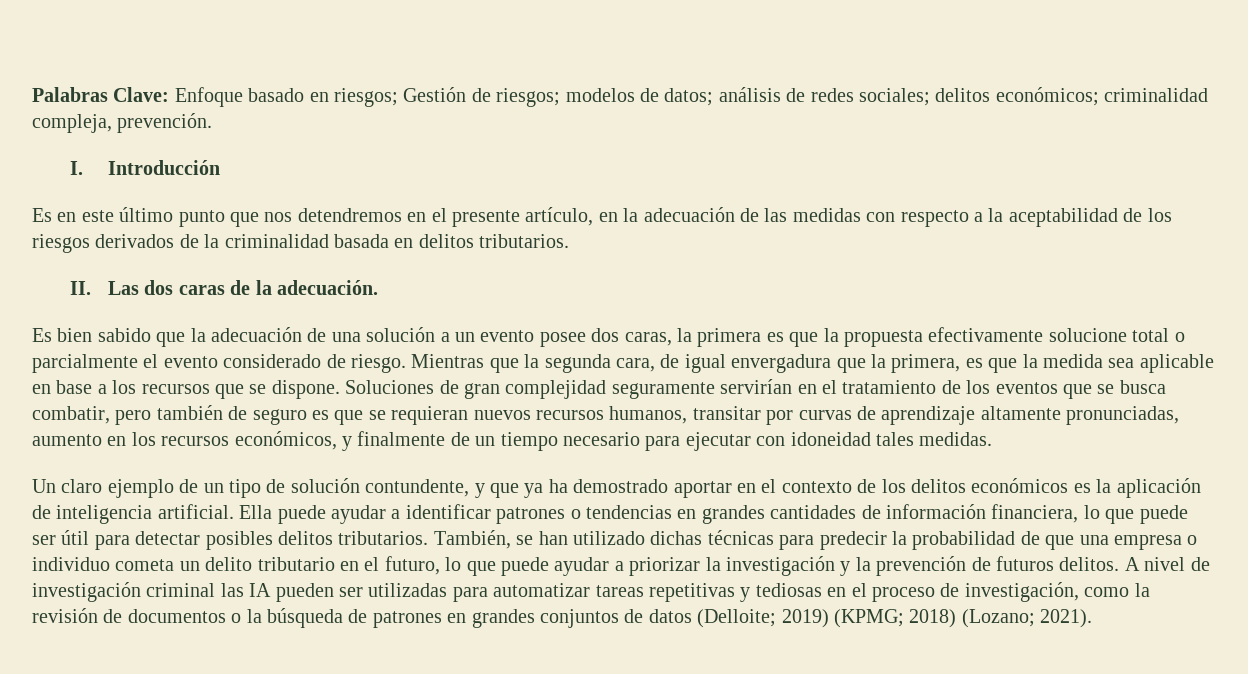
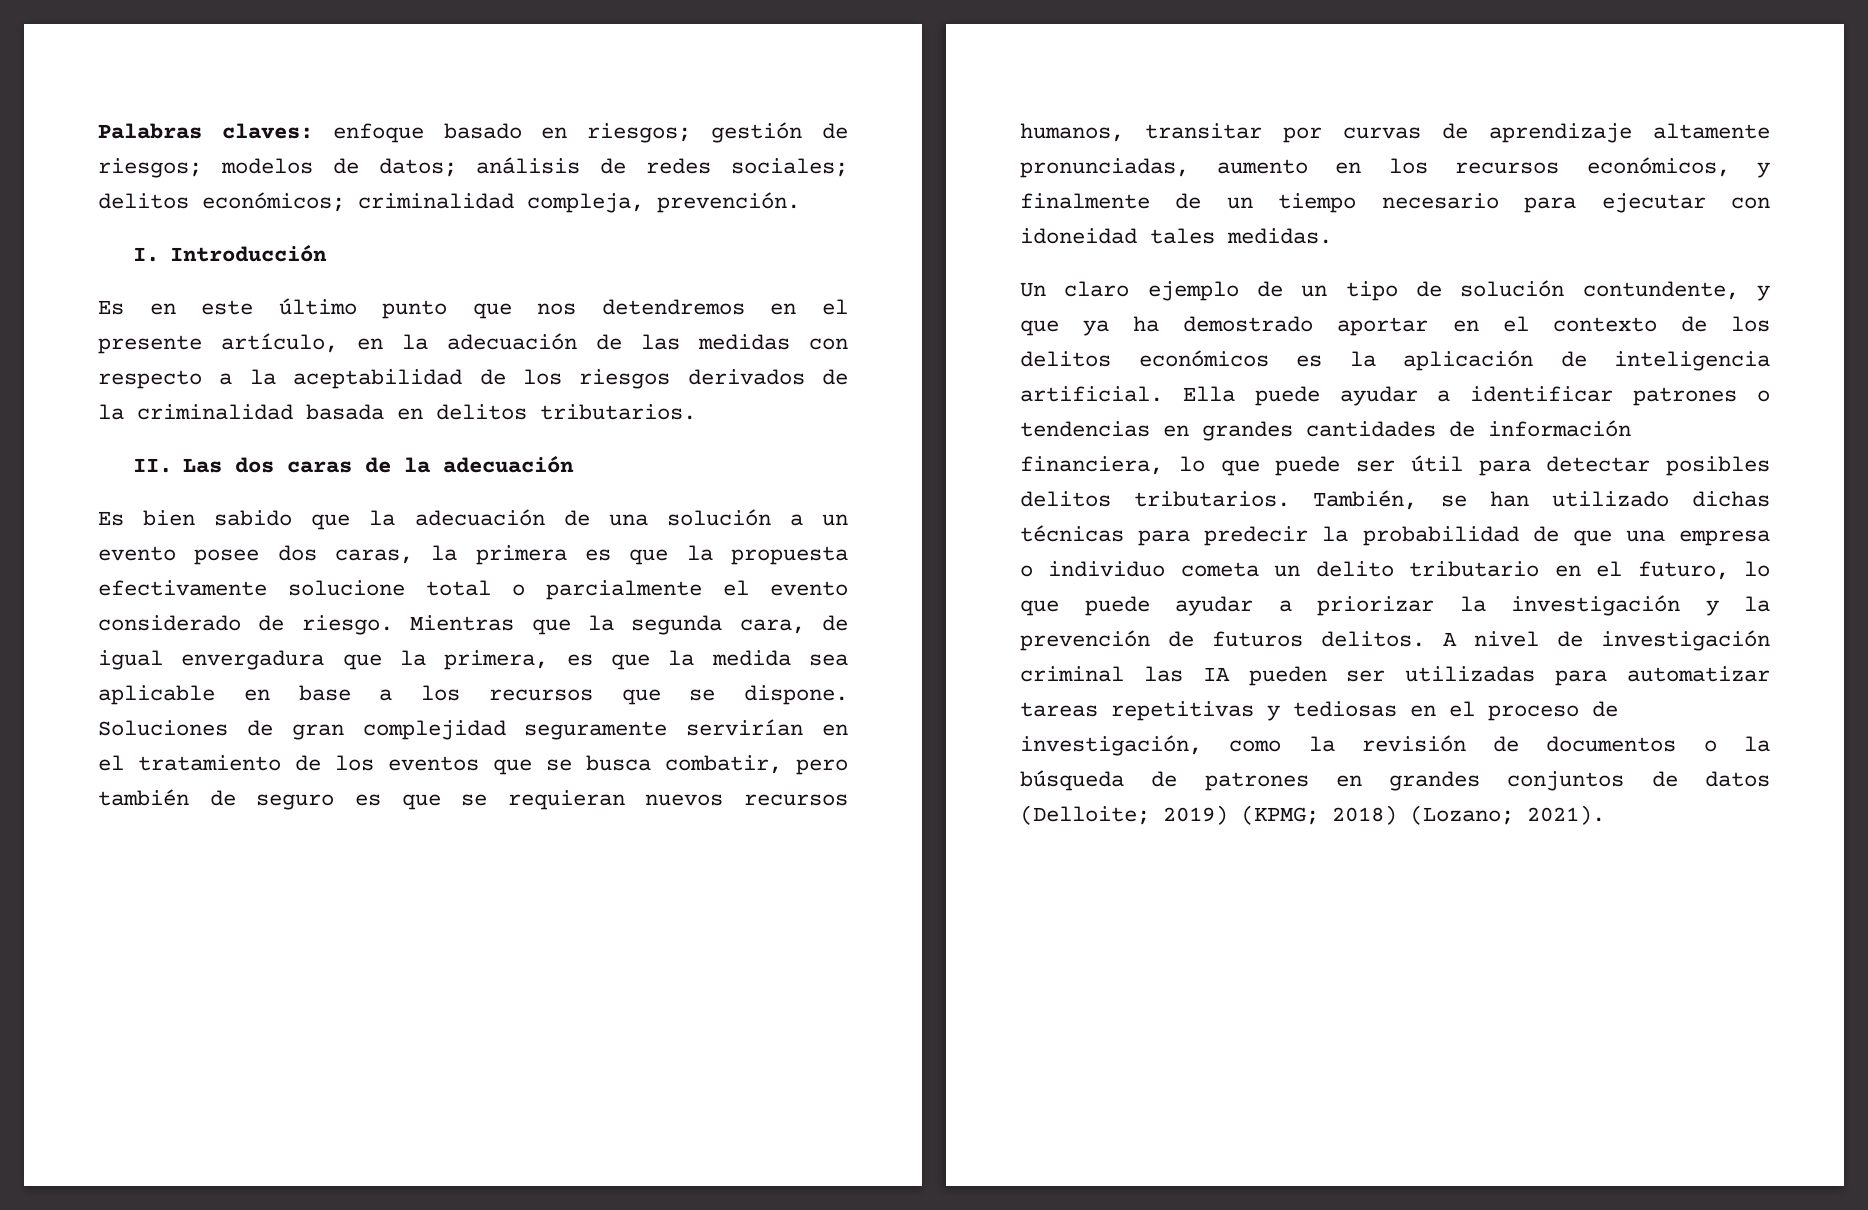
[113,87,243,107] Clave: Enfoque -> [221,123,424,143] claves: enfoque
[403,87,467,102] Gestión -> [711,122,803,143] gestión
[277,280,379,295] adecuación. -> [443,455,575,473] adecuación

